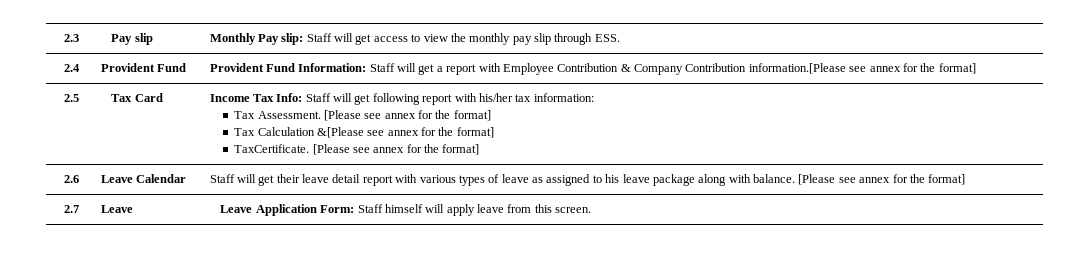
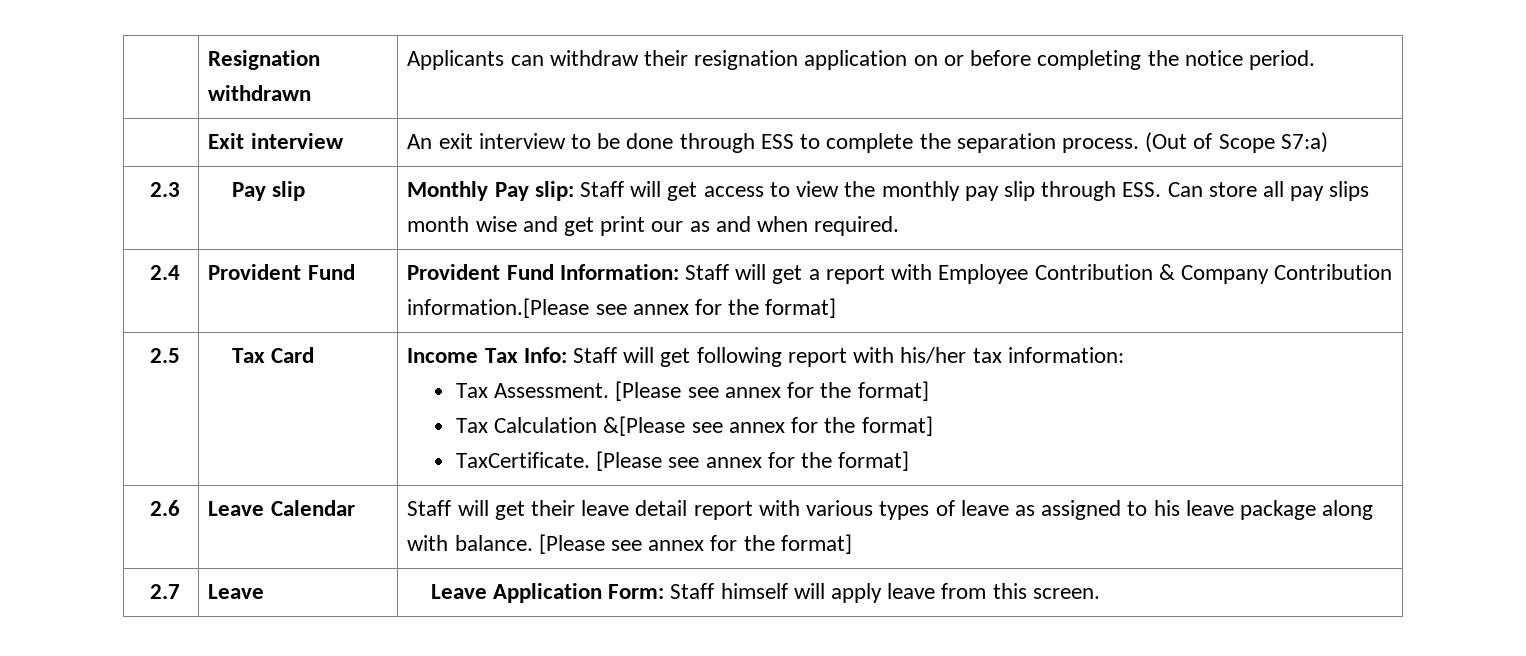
(63, 38) none -> [208,50,321,70] [208,85,312,101] [407,50,1315,70] [208,133,344,149] [407,132,1328,153] | Resignation withdrawn | Applicants can withdraw their resignation application on or before completing the notice period. // | Exit interview | An exit interview to be done through ESS to complete the separation process. (Out of Scope S7:a) //
(620, 38) none -> [1167,181,1370,201] [407,216,900,236] Can store all pay slips month wise and get print our as and when required.

